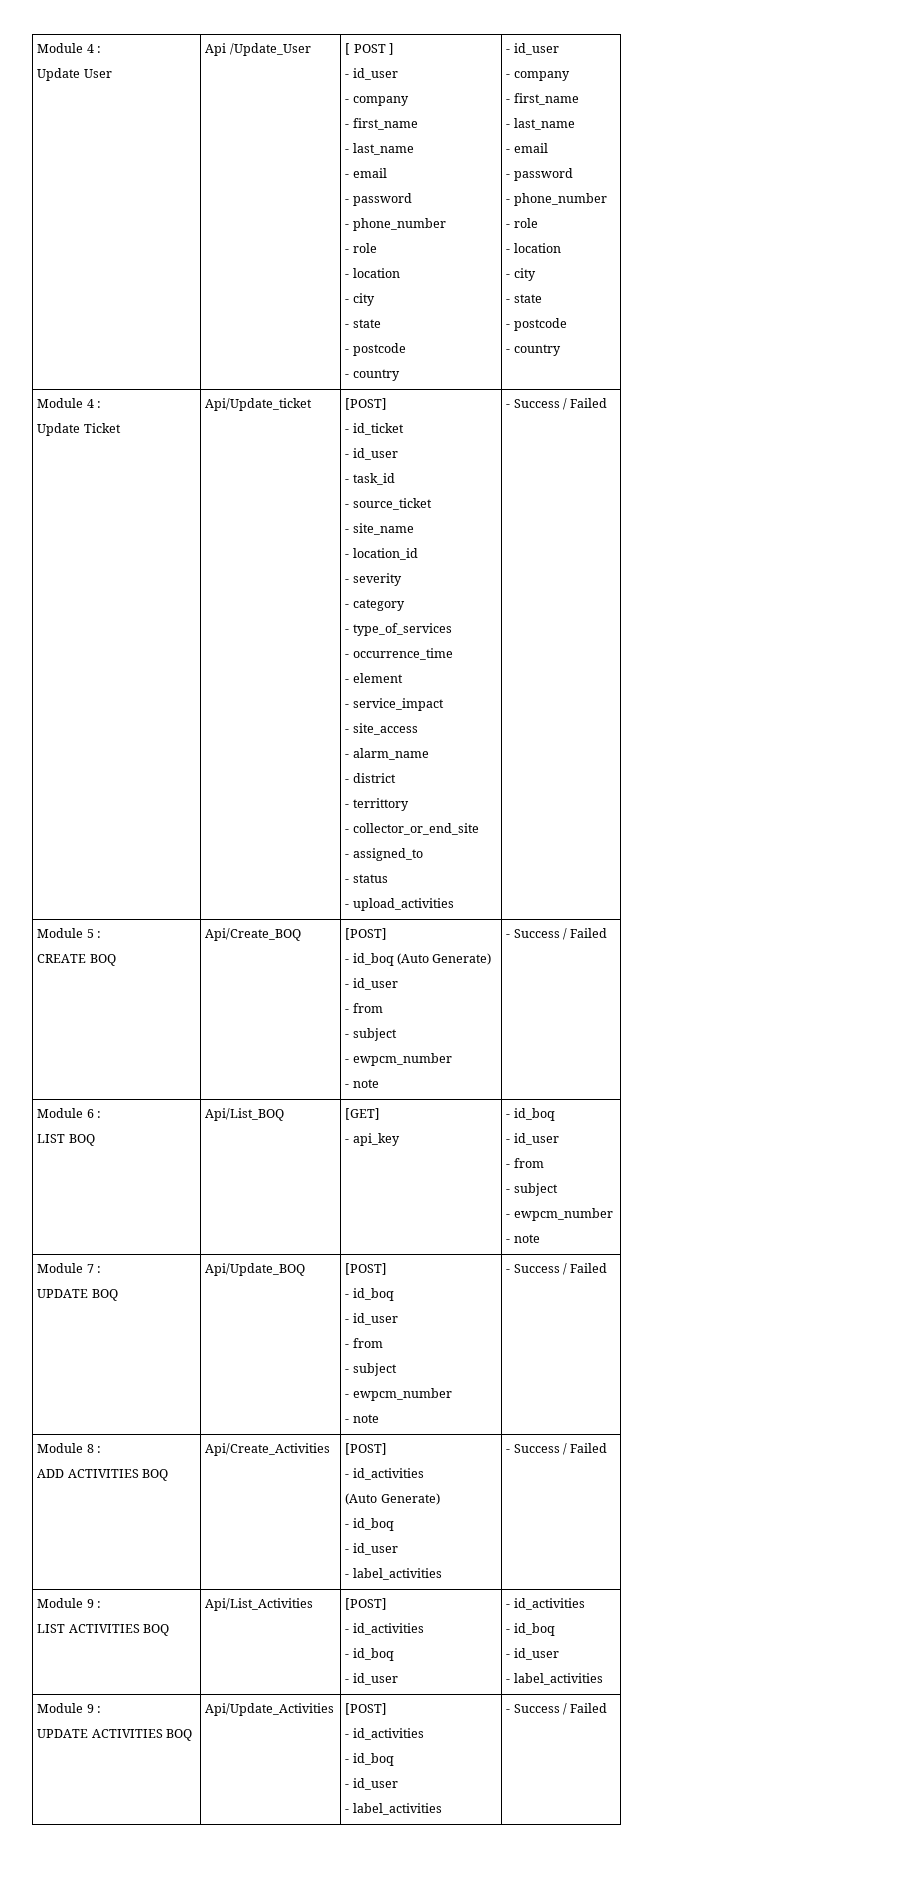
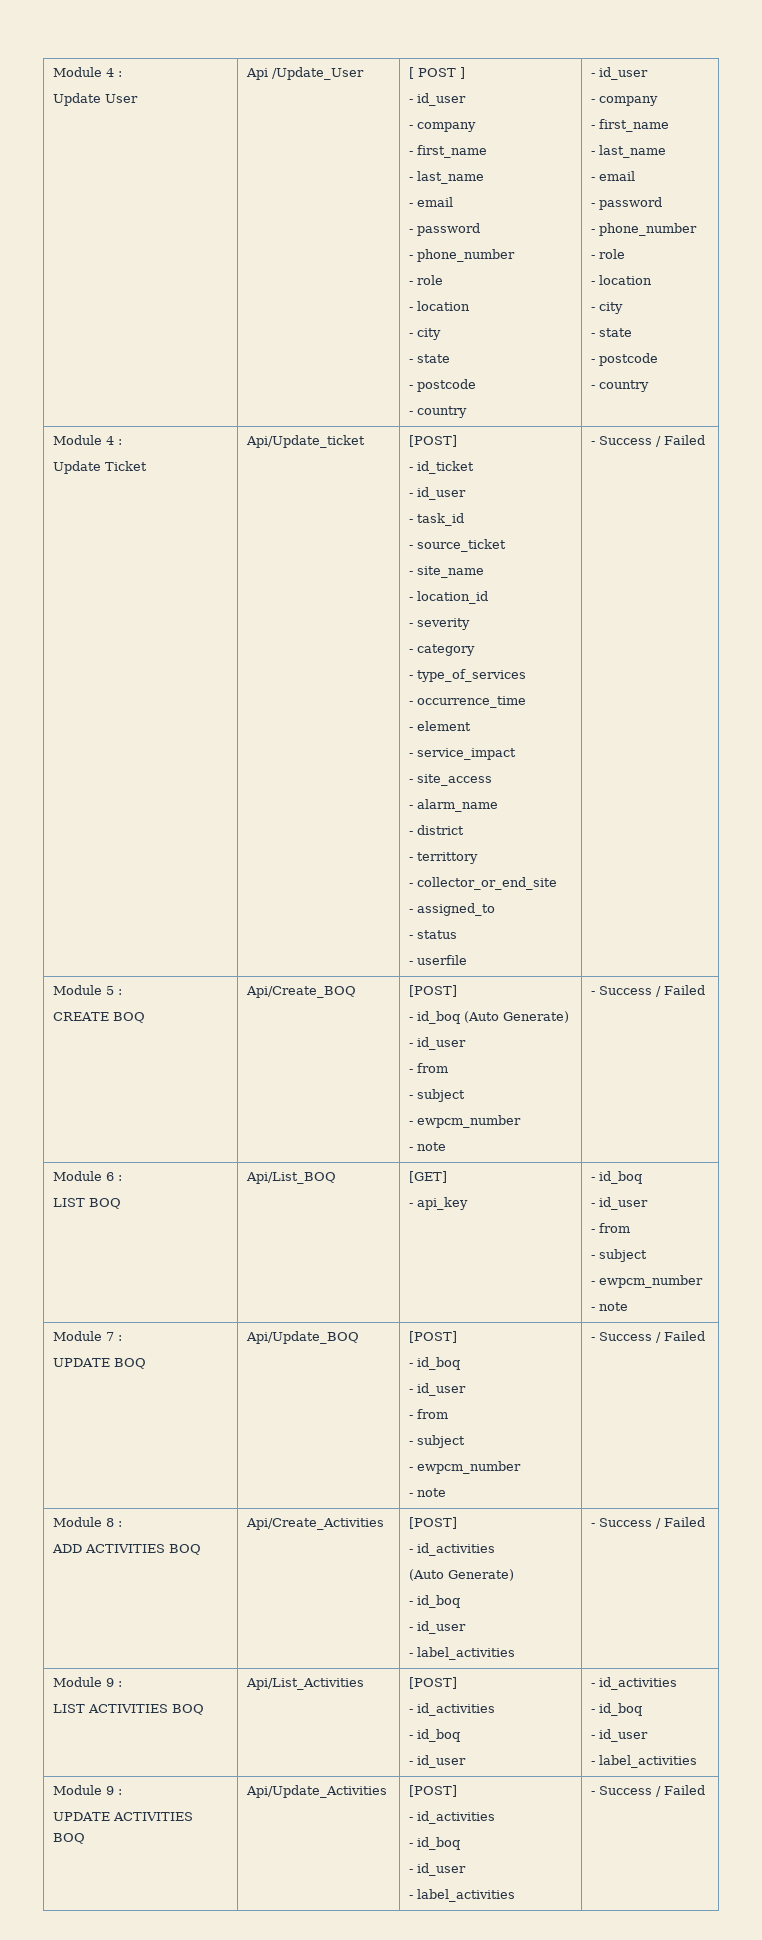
[352,898,454,911] upload_activities -> [417,955,468,965] userfile

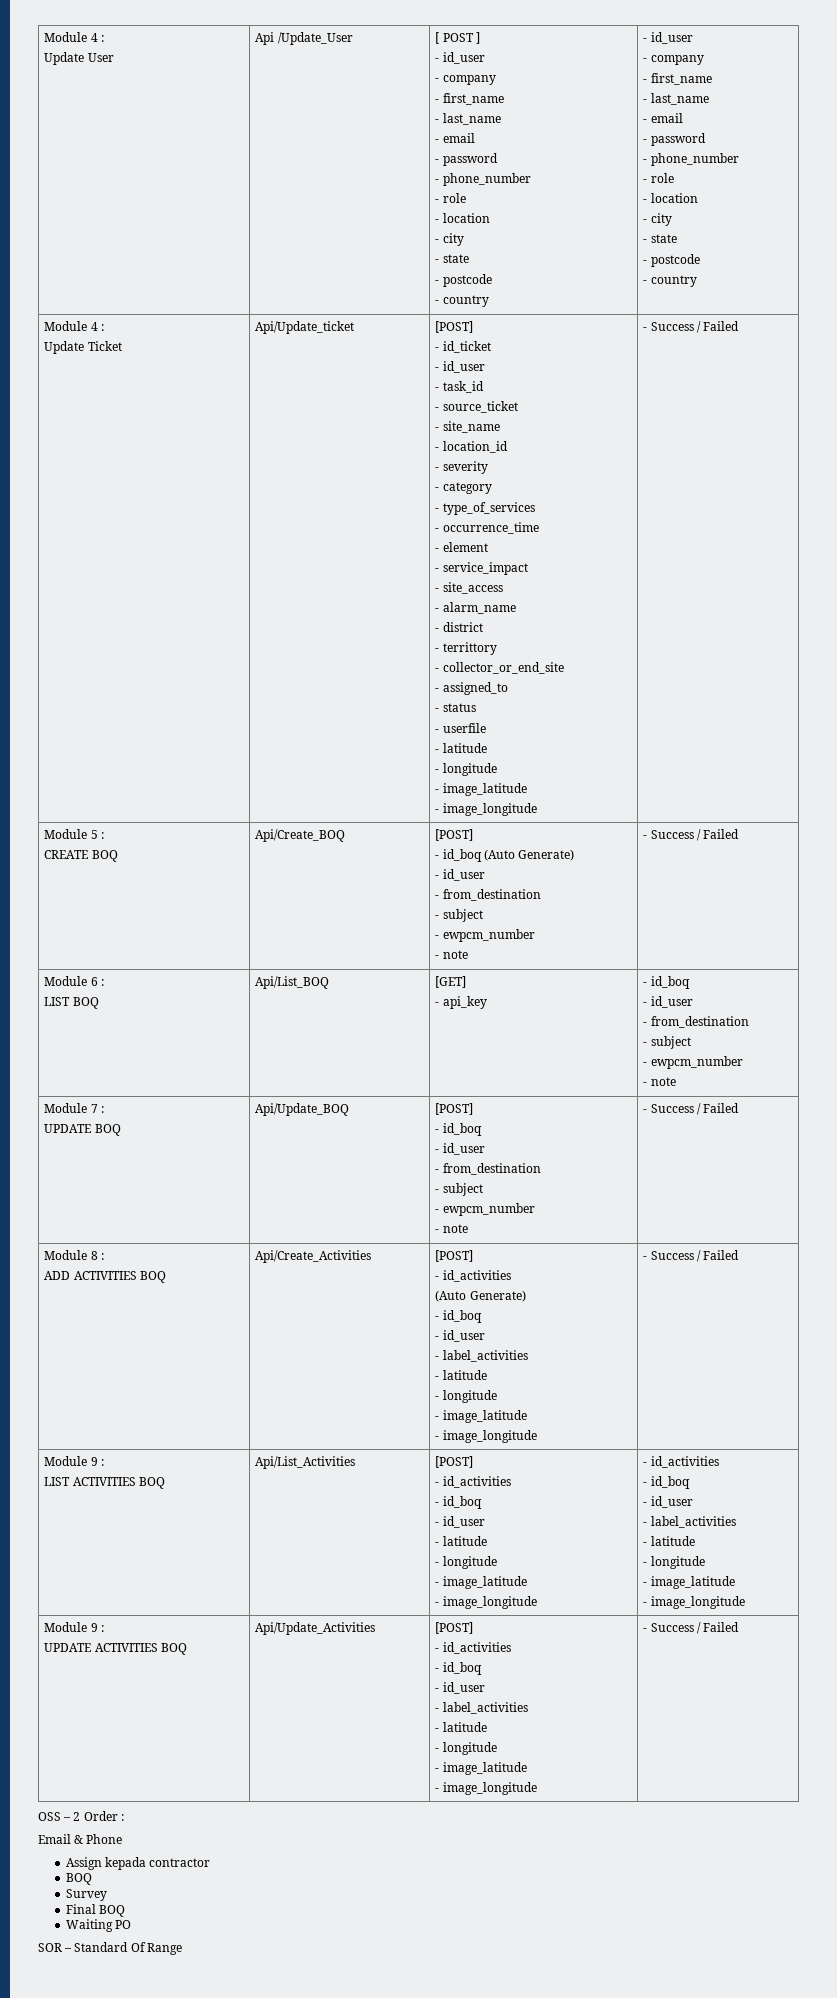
(468, 960) none -> [435,743,487,753] [435,763,497,776] [435,783,527,796] [435,803,537,816] // - latitude // - longitude // - image_latitude // - image_longitude
[417,1063,449,1073] from -> [442,889,541,901] from_destination
[599,1223,631,1233] from -> [650,1016,749,1028] from_destination
[417,1409,449,1419] from -> [442,1163,541,1175] from_destination
(516, 1653) none -> [435,1370,487,1380] [435,1390,497,1403] [435,1410,527,1423] [435,1430,537,1443] // - latitude // - longitude // - image_latitude // - image_longitude
[591,1677,678,1690] [591,1703,643,1716] [591,1729,649,1742] [591,1755,698,1768] | - id_activities // - id_boq // - id_user // - label_activities -> [435,1536,487,1546] [435,1556,497,1569] [435,1576,527,1589] [435,1596,537,1609] [643,1456,719,1468] [643,1476,690,1489] [643,1496,693,1508] [643,1516,736,1528] [643,1536,695,1546] [643,1556,705,1569] [643,1576,735,1589] [643,1596,745,1609] // - latitude // - longitude // - image_latitude // - image_longitude | - id_activities // - id_boq // - id_user // - label_activities // - latitude // - longitude // - image_latitude // - image_longitude
[591,1785,706,1797] | - Success / Failed -> [435,1722,487,1732] [435,1742,497,1755] [435,1762,527,1775] [435,1782,537,1795] [643,1622,740,1634] [38,1811,124,1821] [38,1834,123,1844] [65,1857,211,1870] [65,1873,92,1885] [65,1889,107,1901] [65,1904,125,1917] [65,1919,131,1932] [38,1942,182,1955] // - latitude // - longitude // - image_latitude // - image_longitude | - Success / Failed // OSS – 2 Order : // Email & Phone // Assign kepada contractor // BOQ // Survey // Final BOQ // Waiting PO // SOR – Standard Of Range

